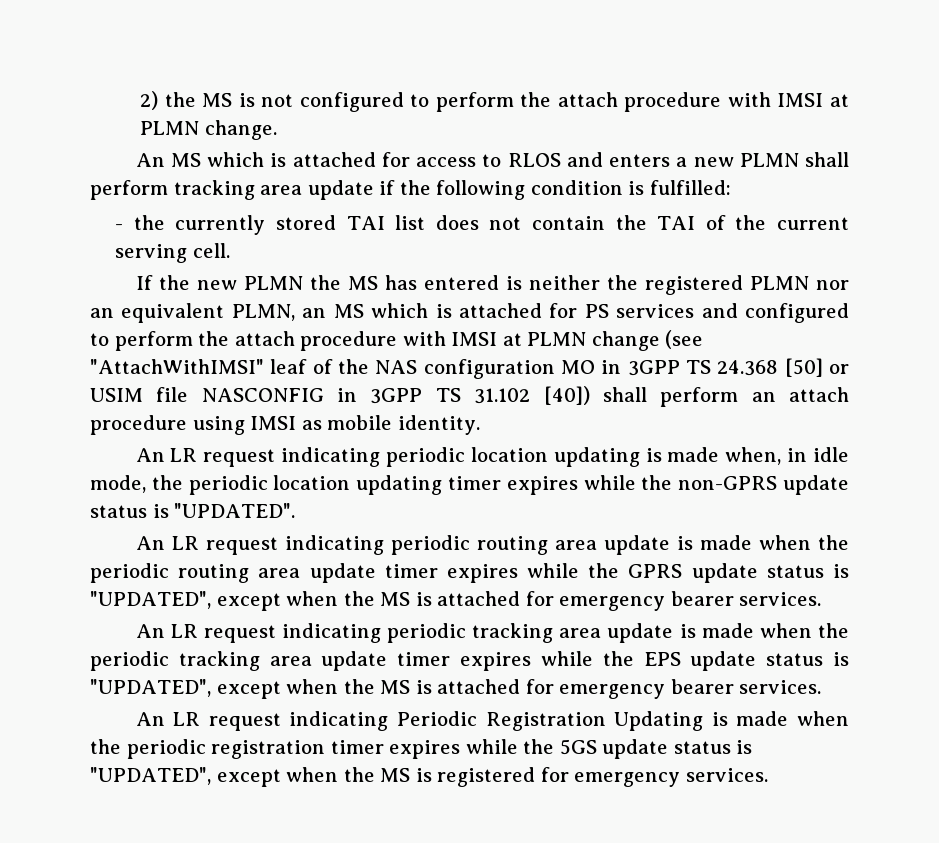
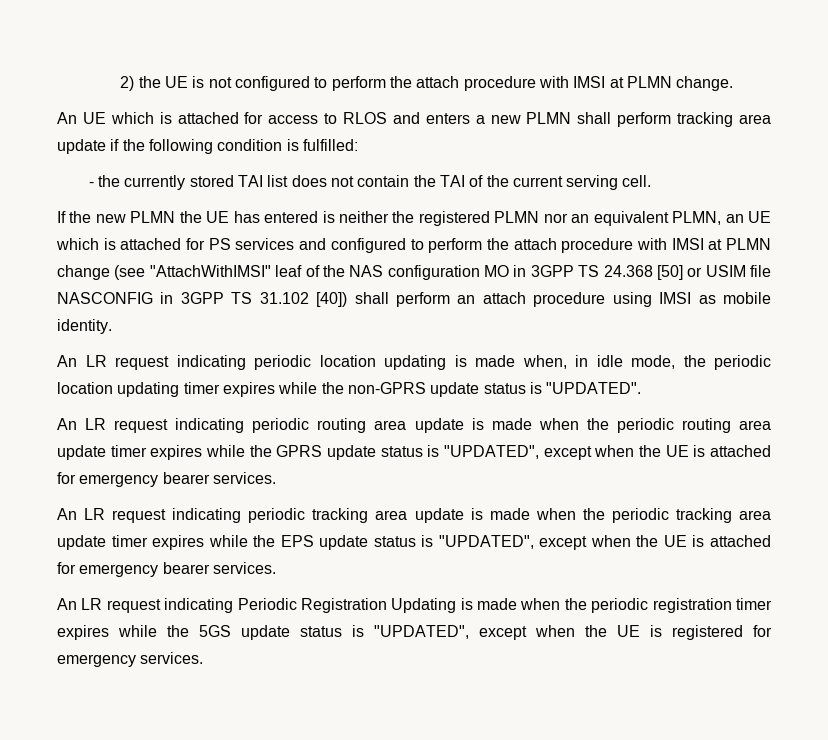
[202,93,233,107] MS -> [165,76,189,88] UE
[170,153,201,167] MS -> [82,112,106,124] UE
[347,276,378,290] MS -> [206,211,230,223] UE
[333,304,364,318] MS -> [748,211,772,223] UE
[380,592,411,606] MS -> [665,445,689,457] UE
[380,680,411,694] MS -> [663,535,687,547] UE
[380,768,411,782] MS -> [617,625,640,637] UE

